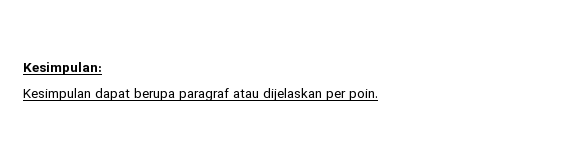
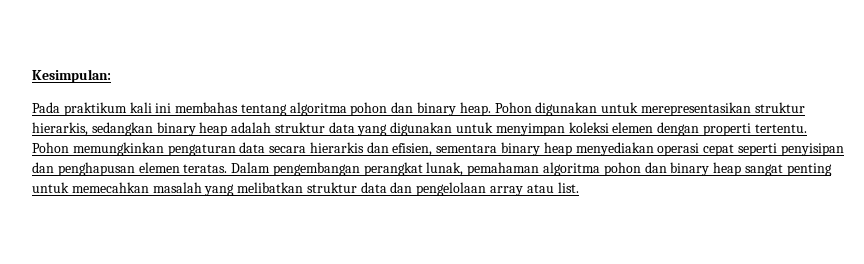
[23,88,378,101] Kesimpulan dapat berupa paragraf atau dijelaskan per poin. -> [32,102,805,116] [32,122,807,136] [32,142,844,156] [32,162,832,176] [32,182,579,196] Pada praktikum kali ini membahas tentang algoritma pohon dan binary heap. Pohon digunakan untuk merepresentasikan struktur hierarkis, sedangkan binary heap adalah struktur data yang digunakan untuk menyimpan koleksi elemen dengan properti tertentu. Pohon memungkinkan pengaturan data secara hierarkis dan efisien, sementara binary heap menyediakan operasi cepat seperti penyisipan dan penghapusan elemen teratas. Dalam pengembangan perangkat lunak, pemahaman algoritma pohon dan binary heap sangat penting untuk memecahkan masalah yang melibatkan struktur data dan pengelolaan array atau list.

